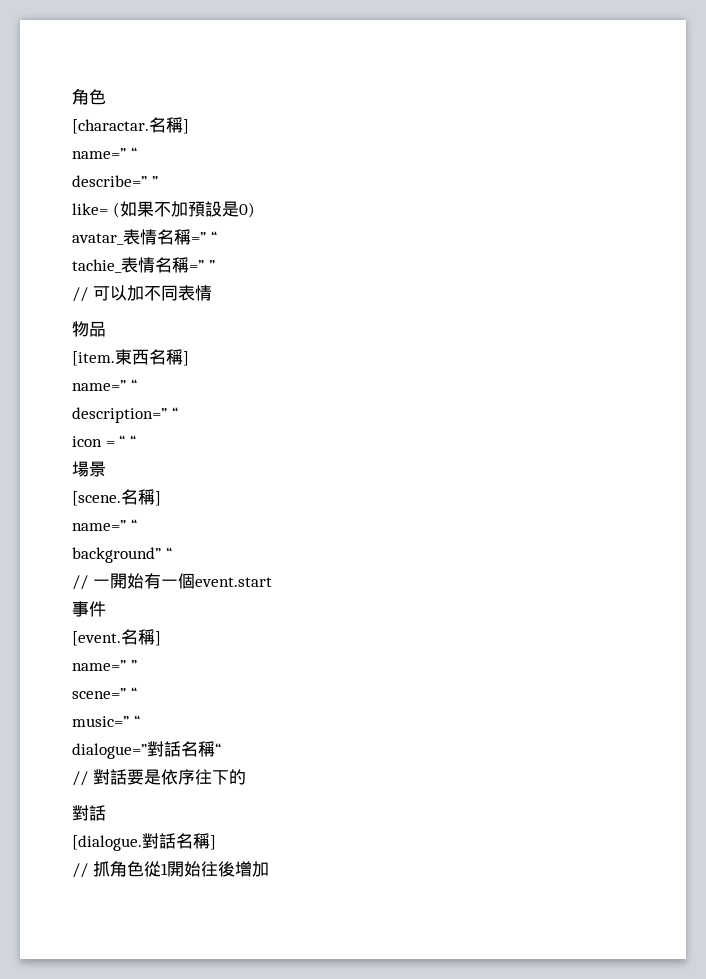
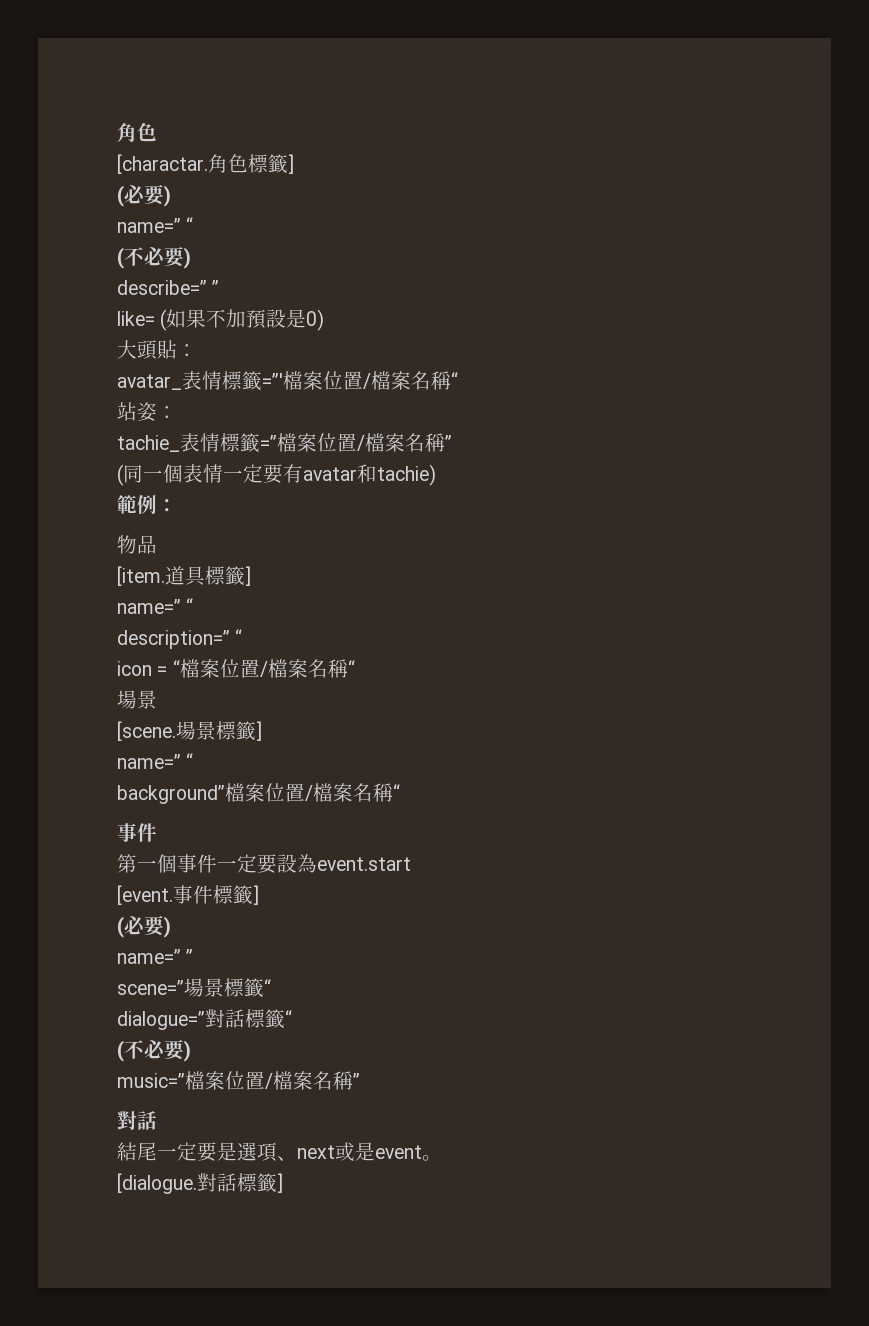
[149,117,189,134] [72,147,137,159] 名稱] // name=” “ -> [208,154,294,174] [117,185,171,207] [117,217,194,233] [117,247,191,269] 角色標籤] // (必要) // name=” “ // (不必要)
(255, 210) none -> [117,340,197,360] // 大頭貼：
[157,229,217,245] 名稱=” “ -> [222,371,458,391] [117,402,177,422] 標籤=”'檔案位置/檔案名稱“ // 站姿：
[155,257,215,273] [72,285,212,302] 名稱=” ” // // 可以加不同表情 -> [220,433,452,453] [117,464,436,486] [117,495,177,514] 標籤=”檔案位置/檔案名稱” // (同一個表情一定要有avatar和tachie) // 範例：
[115,349,183,365] 東西名稱 -> [165,566,245,586] 道具標籤
(126, 441) none -> [179,659,348,678] 檔案位置/檔案名稱
[121,489,155,505] 名稱 -> [176,721,256,741] 場景標籤
[165,547,172,559] [72,573,272,590] [72,601,106,617] “ // // 一開始有一個event.start // 事件 -> [225,783,400,802] [117,823,157,842] [117,854,411,874] 檔案位置/檔案名稱“ // 事件 // 第一個事件一定要設為event.start
[121,629,161,646] 名稱] -> [173,885,259,905] [117,916,171,938] 事件標籤] // (必要)
[130,687,137,699] [72,716,129,727] “ // music=” -> [184,978,264,998] 場景標籤
[181,741,221,757] [72,769,246,786] [72,805,106,821] 名稱“ // // 對話要是依序往下的 // 對話 -> [245,1009,292,1029] [117,1040,191,1062] [117,1071,360,1090] [117,1111,157,1130] [117,1142,442,1162] 標籤“ // (不必要) // music=”檔案位置/檔案名稱” // 對話 // 結尾一定要是選項、next或是event。
[176,833,216,850] [72,860,269,878] 名稱] // // 抓角色從1開始往後增加 -> [237,1173,283,1193] 標籤]

